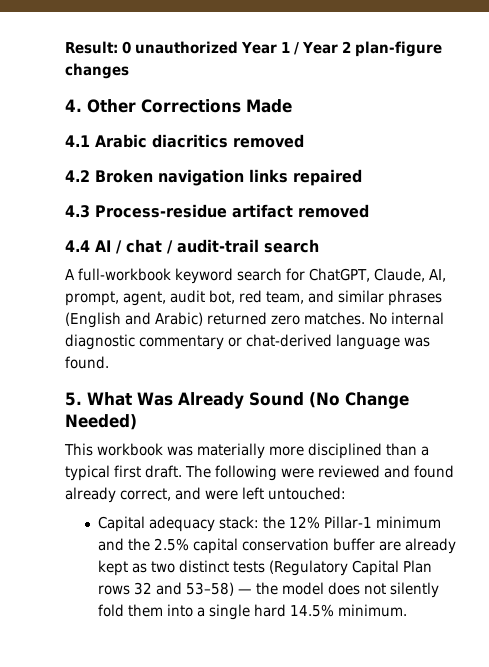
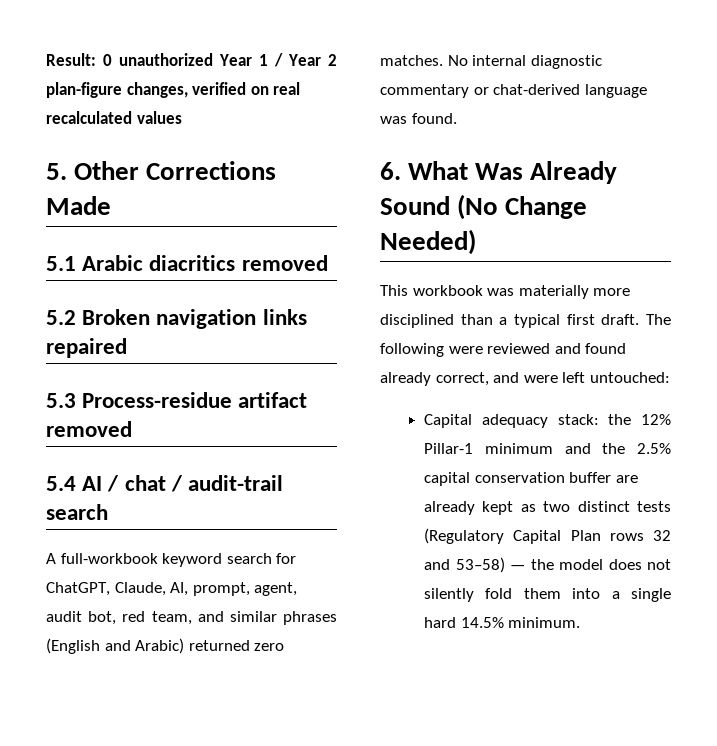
[65,63,129,79] [65,99,82,112] changes // 4. -> [126,82,301,98] [46,111,182,124] [46,163,67,180] changes, verified on real recalculated values // 5.
[65,135,90,147] 4.1 -> [46,256,76,271] 5.1
[65,170,90,182] 4.2 -> [46,310,76,325] 5.2
[65,205,90,218] 4.3 -> [46,393,76,408] 5.3
[65,240,90,252] 4.4 -> [46,476,76,491] 5.4
[65,392,82,406] 5. -> [380,162,401,180] 6.

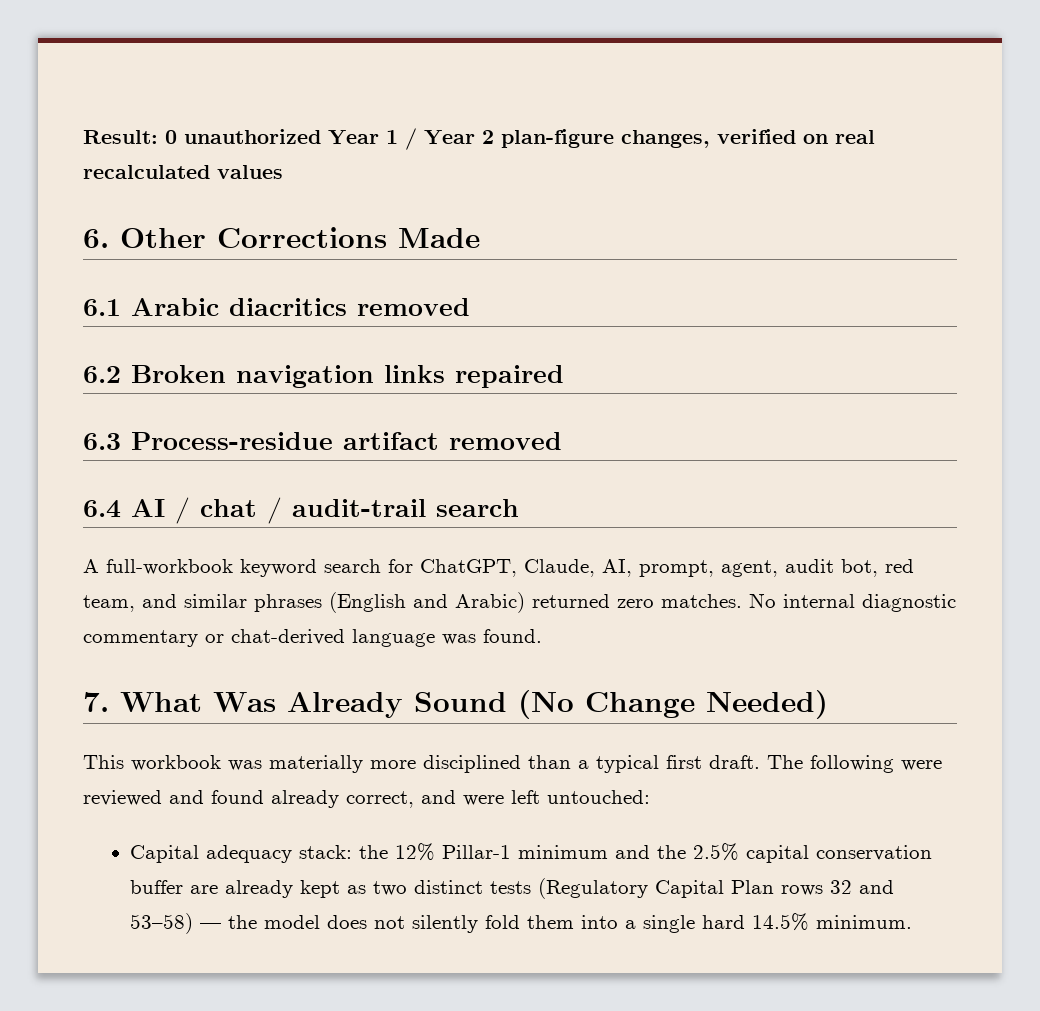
[46,163,67,180] 5. -> [83,229,109,248] 6.
[46,256,76,271] 5.1 -> [83,299,121,316] 6.1
[46,310,76,325] 5.2 -> [83,366,121,383] 6.2
[46,393,76,408] 5.3 -> [83,433,121,450] 6.3
[46,476,76,491] 5.4 -> [83,500,121,518] 6.4
[380,162,401,180] 6. -> [83,692,109,712] 7.

